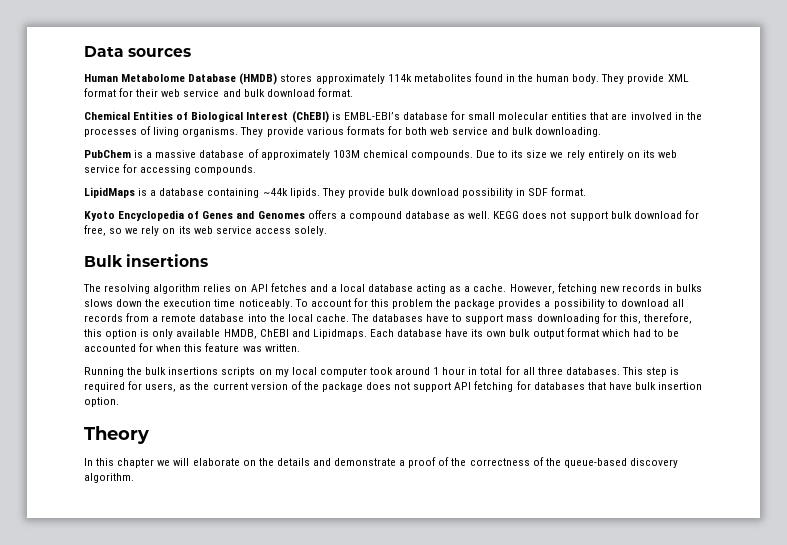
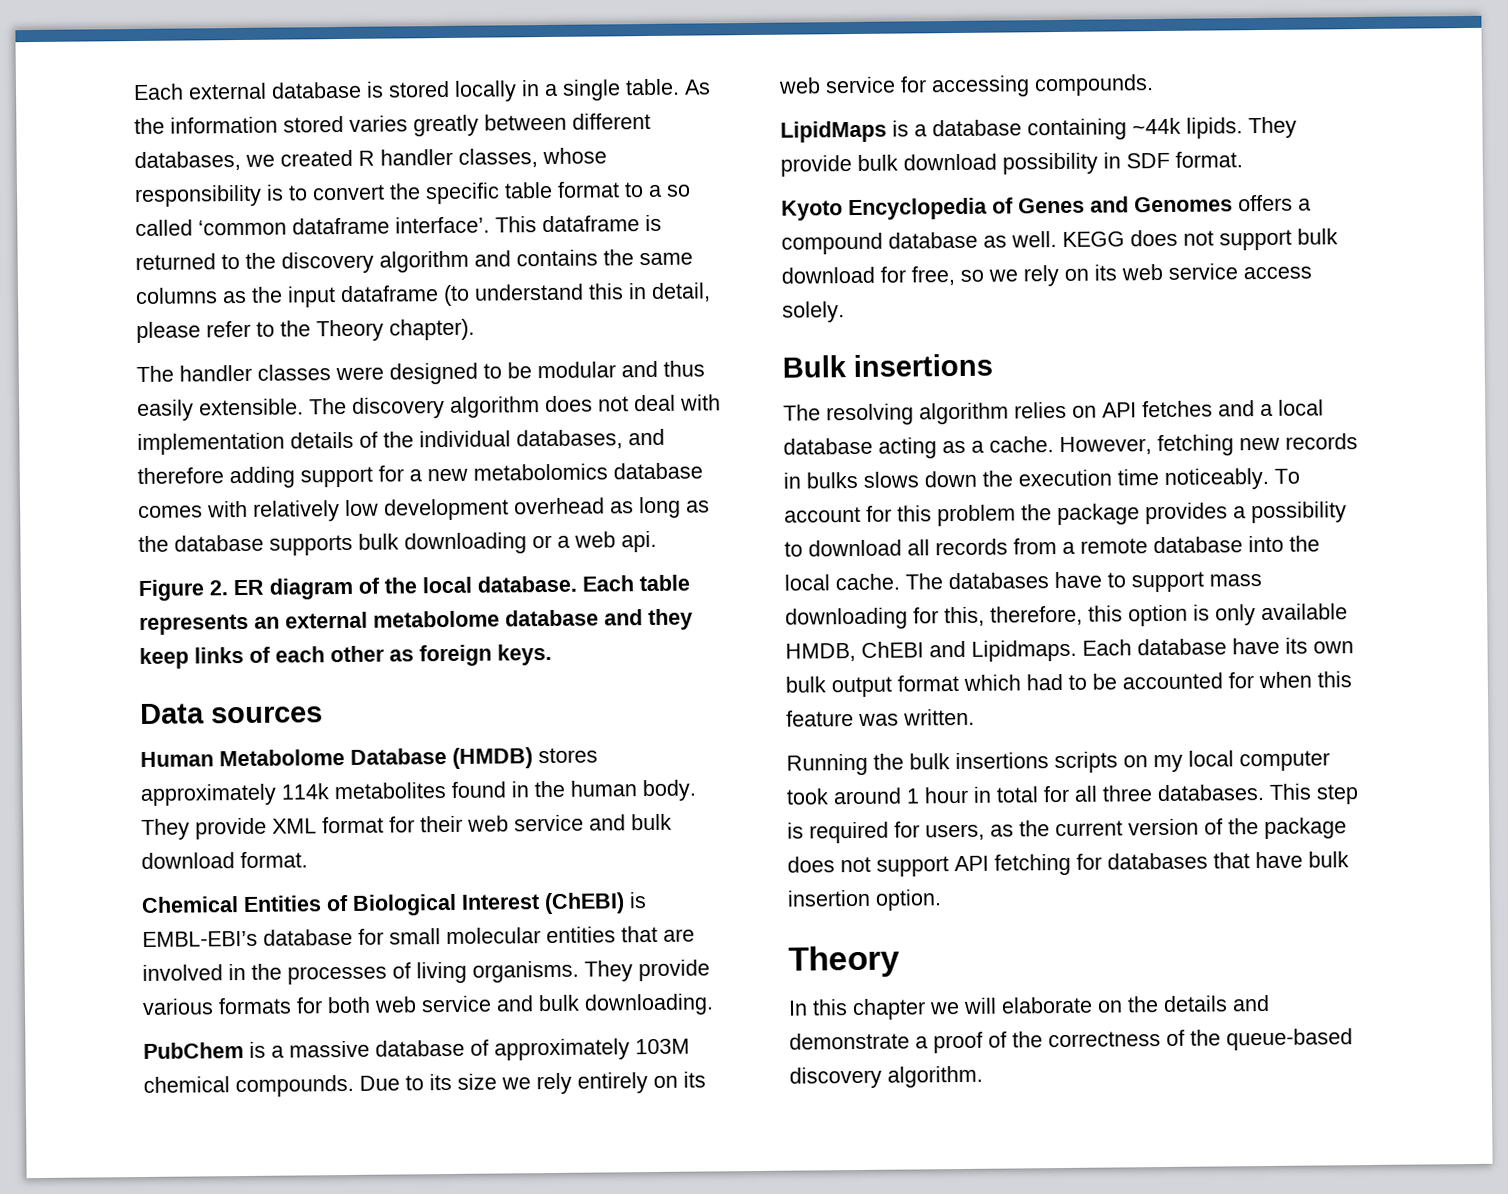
(84, 51) none -> [133,78,711,102] [134,112,651,137] [134,147,607,172] [134,181,691,208] [135,214,662,237] [135,249,693,274] [135,282,711,308] [136,318,475,344] [136,360,705,385] [137,394,721,422] [137,428,665,456] [137,462,703,489] [138,496,710,522] [138,530,657,556] [138,574,690,602] [139,608,693,636] [139,643,552,670] Each external database is stored locally in a single table. As the information stored varies greatly between different databases, we created R handler classes, whose responsibility is to convert the specific table format to a so called ‘common dataframe interface’. This dataframe is returned to the discovery algorithm and contains the same columns as the input dataframe (to understand this in detail, please refer to the Theory chapter). // The handler classes were designed to be modular and thus easily extensible. The discovery algorithm does not deal with implementation details of the individual databases, and therefore adding support for a new metabolomics database comes with relatively low development overhead as long as the database supports bulk downloading or a web api. // Figure 2. ER diagram of the local database. Each table represents an external metabolome database and they keep links of each other as foreign keys. //

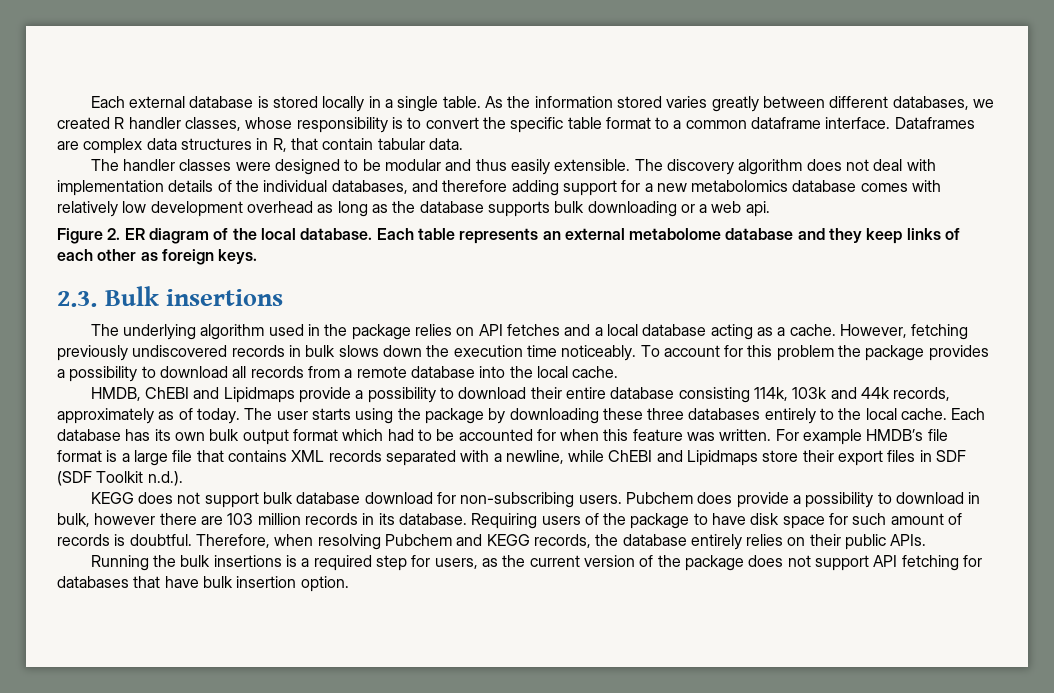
[666,184,691,197] [135,214,662,237] [135,249,693,274] [135,282,711,308] [136,318,475,344] so called ‘common dataframe interface’. This dataframe is returned to the discovery algorithm and contains the same columns as the input dataframe (to understand this in detail, please refer to the Theory chapter). -> [685,117,975,129] [57,138,463,154] common dataframe interface. Dataframes are complex data structures in R, that contain tabular data.
[140,703,323,725] [140,747,598,769] [140,779,696,807] [141,813,672,840] [141,851,308,869] [141,892,647,916] [142,925,695,947] [142,959,710,985] [142,993,714,1016] [143,1038,690,1061] [143,1071,706,1098] [778,74,1154,98] [780,116,1297,143] [780,151,1243,177] [781,194,1311,221] [781,228,1338,255] [781,263,1312,287] [782,301,845,323] [782,353,993,378] [783,402,1009,426] Data sources // Human Metabolome Database (HMDB) stores approximately 114k metabolites found in the human body. They provide XML format for their web service and bulk download format. // Chemical Entities of Biological Interest (ChEBI) is EMBL-EBI’s database for small molecular entities that are involved in the processes of living organisms. They provide various formats for both web service and bulk downloading. // PubChem is a massive database of approximately 103M chemical compounds. Due to its size we rely entirely on its web service for accessing compounds. // LipidMaps is a database containing ~44k lipids. They provide bulk download possibility in SDF format. // Kyoto Encyclopedia of Genes and Genomes offers a compound database as well. KEGG does not support bulk download for free, so we rely on its web service access solely. // Bulk insertions // The resolving algorithm -> [57,286,283,307] [90,324,411,340] 2.3. Bulk insertions // The underlying algorithm used in the package
[1239,433,1358,451] [783,471,858,489] new records in bulks -> [57,345,336,361] previously undiscovered records in bulk
[905,571,1262,593] [785,603,1348,630] [785,639,1077,662] The databases have to support mass downloading for this, therefore, this option is only available HMDB, ChEBI and Lipidmaps. -> [90,387,951,403] [57,408,948,424] // HMDB, ChEBI and Lipidmaps provide a possibility to download their entire database consisting 114k, 103k and 44k records, approximately as of today. The user starts using the package by downloading these three databases entirely to the local cache.
[1232,637,1280,655] have -> [125,429,151,441] has
[786,750,1330,776] [786,783,1359,805] [787,821,889,844] // Running the bulk insertions scripts on my local computer took around 1 hour in total for all three databases. This step is required -> [775,429,948,445] [57,450,967,466] [57,471,183,486] [90,492,981,508] [57,513,963,529] [57,534,927,550] [90,555,408,571] For example HMDB’s file format is a large file that contains XML records separated with a newline, while ChEBI and Lipidmaps store their export files in SDF (SDF Toolkit n.d.). // KEGG does not support bulk database download for non-subscribing users. Pubchem does provide a possibility to download in bulk, however there are 103 million records in its database. Requiring users of the package to have disk space for such amount of records is doubtful. Therefore, when resolving Pubchem and KEGG records, the database entirely relies on their public APIs. // Running the bulk insertions is a required step
[788,945,900,978] [788,994,1270,1021] [789,1028,1353,1054] [789,1065,983,1089] // Theory // In this chapter we will elaborate on the details and demonstrate a proof of the correctness of the queue-based discovery algorithm. -> (349, 584) none

